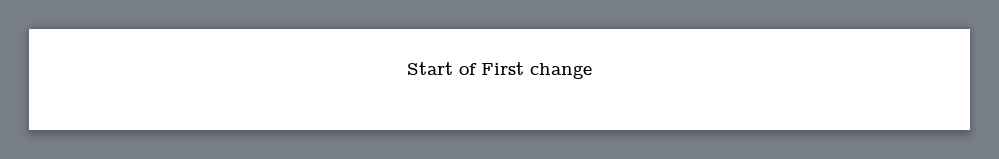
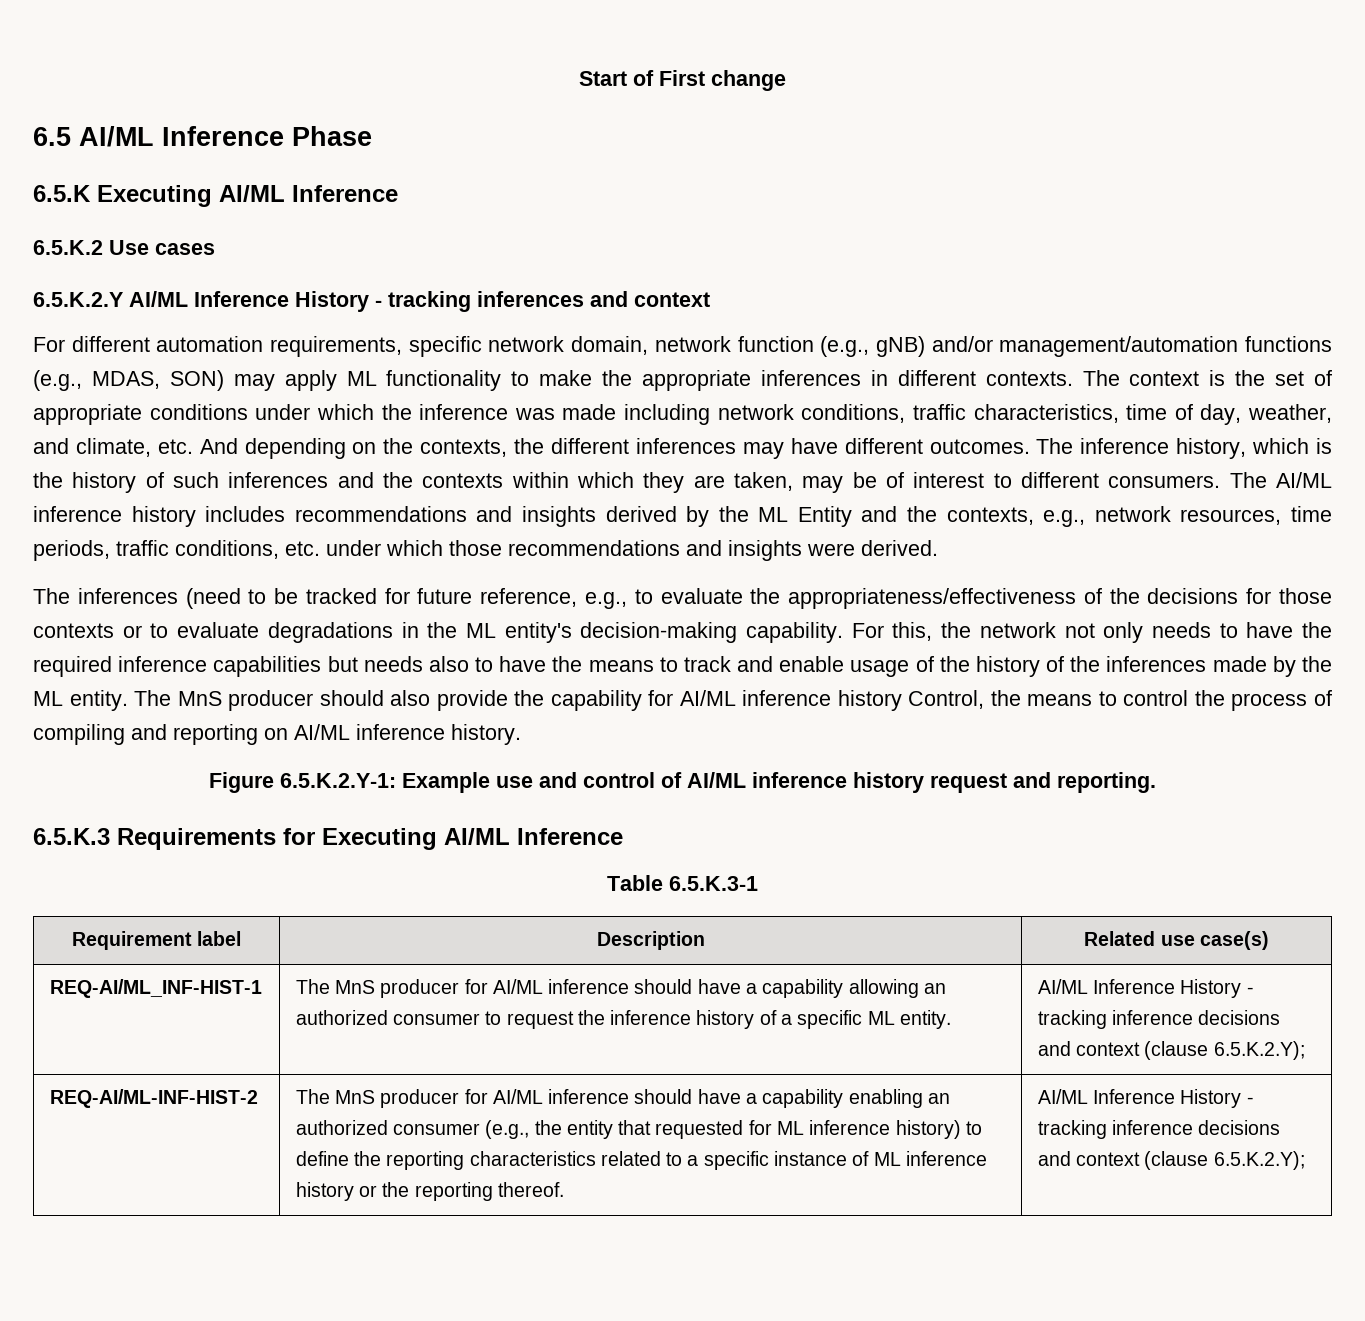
(592, 71) none -> [33,126,372,147] [33,185,398,207] [33,240,215,255] [33,291,710,312] [33,336,1333,357] [33,370,1333,391] [33,404,1332,425] [33,438,1332,459] [33,472,1333,493] [33,506,1332,527] [33,540,938,561] [33,588,1333,609] [33,622,1333,643] [33,656,1332,677] [33,690,1333,711] [33,724,521,745] [209,772,1156,793] [33,828,623,850] [607,875,758,891] [71,931,242,950] [596,931,705,950] [1084,931,1269,950] [49,979,262,998] [295,979,946,998] [295,1010,951,1029] [1037,979,1254,998] [1037,1010,1281,1029] [1037,1041,1305,1060] [49,1089,258,1108] [295,1089,950,1108] [295,1120,982,1139] [295,1151,987,1170] [295,1182,564,1201] [1037,1089,1254,1108] [1037,1120,1281,1139] [1037,1151,1305,1170] // 6.5 AI/ML Inference Phase // 6.5.K Executing AI/ML Inference // 6.5.K.2 Use cases // 6.5.K.2.Y AI/ML Inference History - tracking inferences and context // For different automation requirements, specific network domain, network function (e.g., gNB) and/or management/automation functions (e.g., MDAS, SON) may apply ML functionality to make the appropriate inferences in different contexts. The context is the set of appropriate conditions under which the inference was made including network conditions, traffic characteristics, time of day, weather, and climate, etc. And depending on the contexts, the different inferences may have different outcomes. The inference history, which is the history of such inferences and the contexts within which they are taken, may be of interest to different consumers. The AI/ML inference history includes recommendations and insights derived by the ML Entity and the contexts, e.g., network resources, time periods, traffic conditions, etc. under which those recommendations and insights were derived. // The inferences (need to be tracked for future reference, e.g., to evaluate the appropriateness/effectiveness of the decisions for those contexts or to evaluate degradations in the ML entity's decision-making capability. For this, the network not only needs to have the required inference capabilities but needs also to have the means to track and enable usage of the history of the inferences made by the ML entity. The MnS producer should also provide the capability for AI/ML inference history Control, the means to control the process of compiling and reporting on AI/ML inference history. // Figure 6.5.K.2.Y-1: Example use and control of AI/ML inference history request and reporting. // 6.5.K.3 Requirements for Executing AI/ML Inference // Table 6.5.K.3-1 // Requirement label | Description | Related use case(s) // REQ-AI/ML_INF-HIST-1 | The MnS producer for AI/ML inference should have a capability allowing an authorized consumer to request the inference history of a specific ML entity. | AI/ML Inference History - tracking inference decisions and context (clause 6.5.K.2.Y); // REQ-AI/ML-INF-HIST-2 | The MnS producer for AI/ML inference should have a capability enabling an authorized consumer (e.g., the entity that requested for ML inference history) to define the reporting characteristics related to a specific instance of ML inference history or the reporting thereof. | AI/ML Inference History - tracking inference decisions and context (clause 6.5.K.2.Y);

